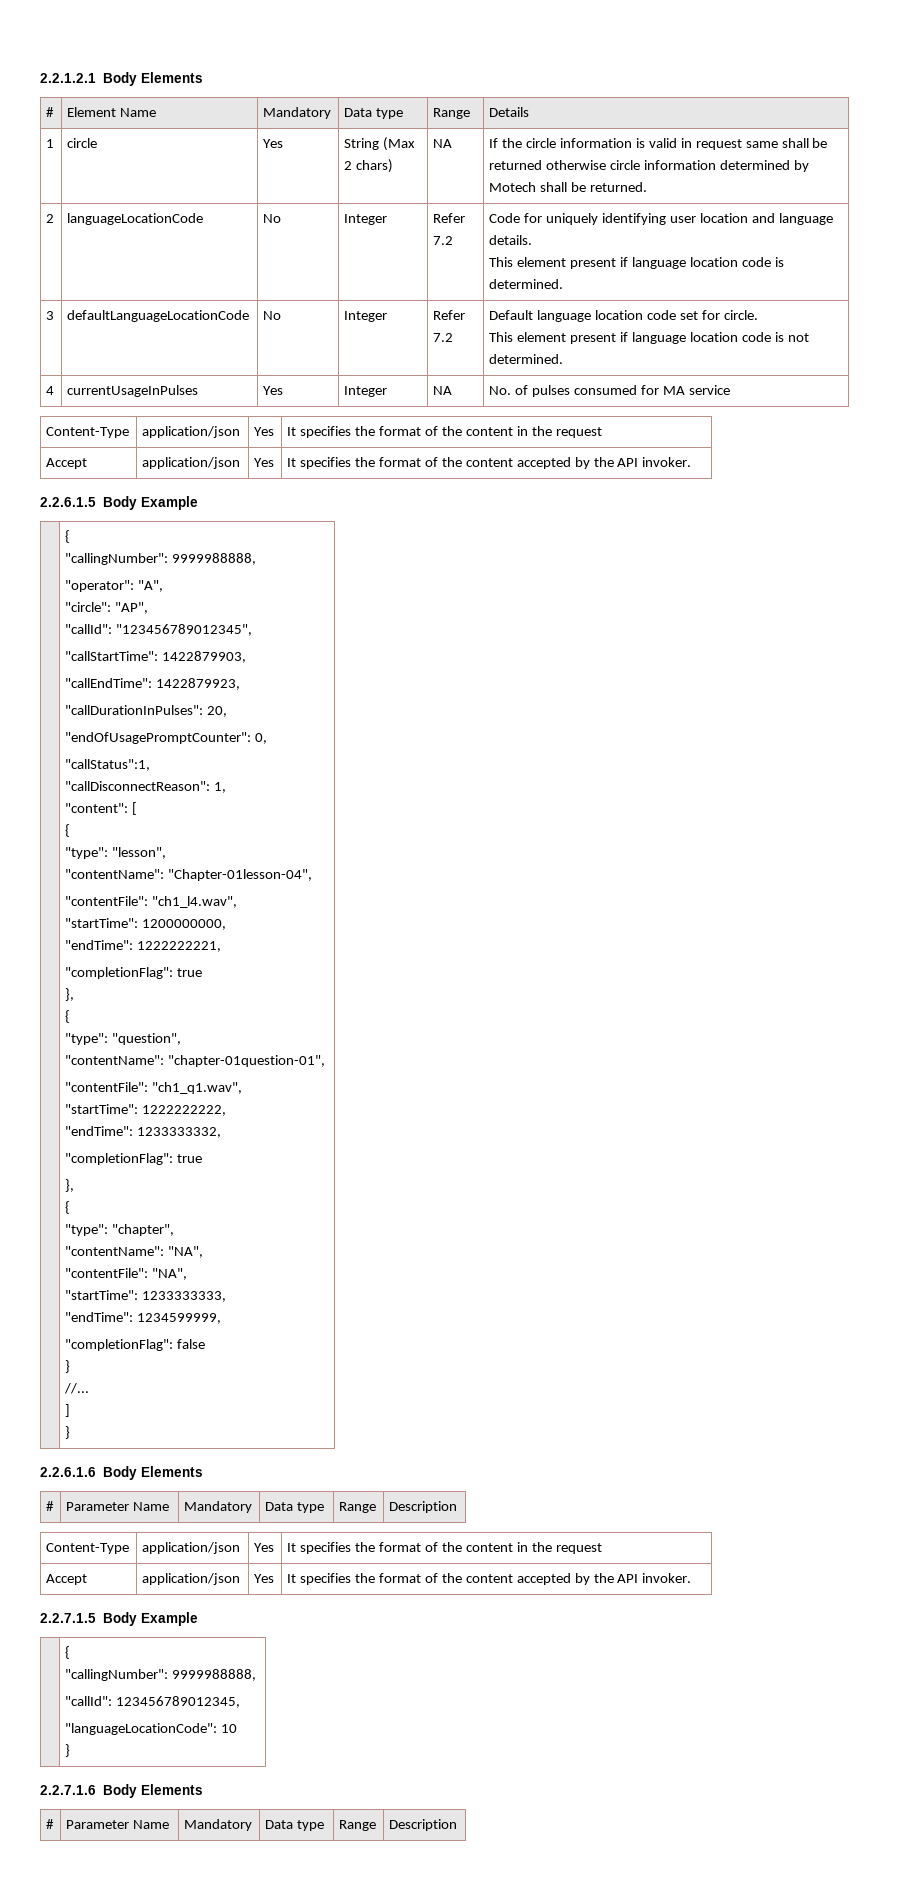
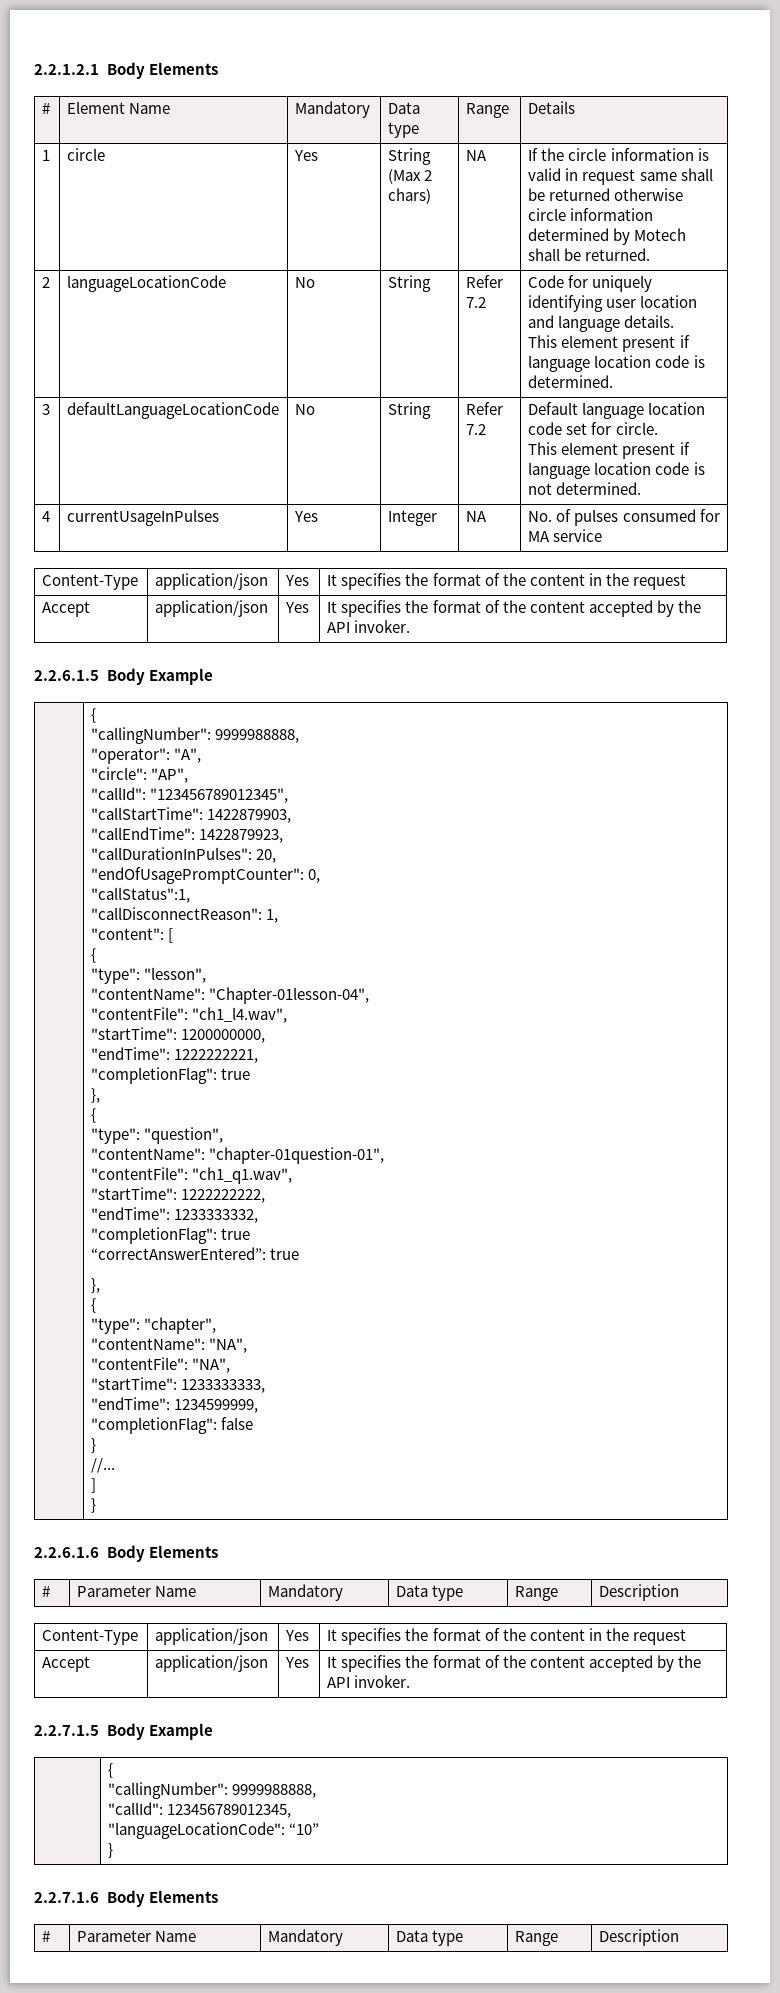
[344,214,388,225] Integer -> [388,275,432,292] String
[344,311,388,322] Integer -> [388,402,432,419] String
(203, 1158) none -> [91,1247,300,1260] // “correctAnswerEntered”: true
[221,1724,238,1733] 10 -> [289,1823,320,1835] “10”

